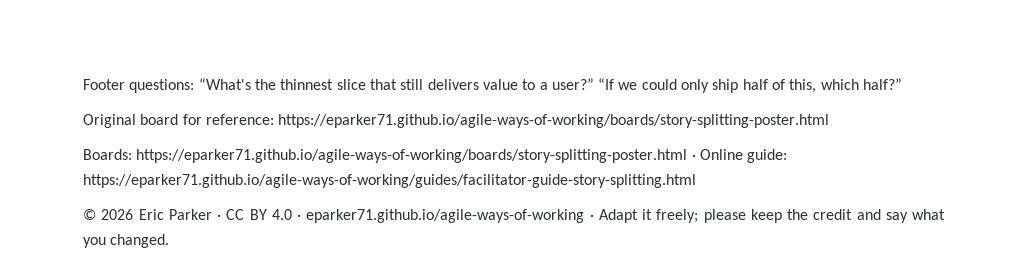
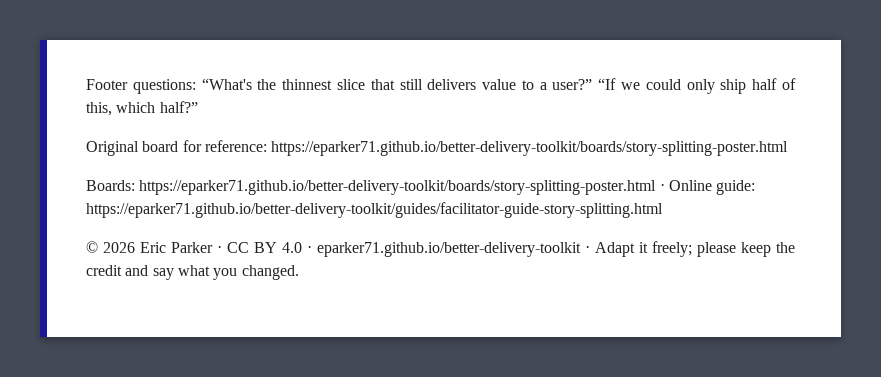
[278,114,830,128] https://eparker71.github.io/agile-ways-of-working/boards/story-splitting-poster.html -> [271,141,789,156] https://eparker71.github.io/better-delivery-toolkit/boards/story-splitting-poster.html
[136,149,688,163] https://eparker71.github.io/agile-ways-of-working/boards/story-splitting-poster.html -> [139,180,657,195] https://eparker71.github.io/better-delivery-toolkit/boards/story-splitting-poster.html
[83,174,696,188] https://eparker71.github.io/agile-ways-of-working/guides/facilitator-guide-story-splitting.html -> [86,202,663,218] https://eparker71.github.io/better-delivery-toolkit/guides/facilitator-guide-story-splitting.html
[306,209,585,223] eparker71.github.io/agile-ways-of-working -> [317,242,581,257] eparker71.github.io/better-delivery-toolkit

